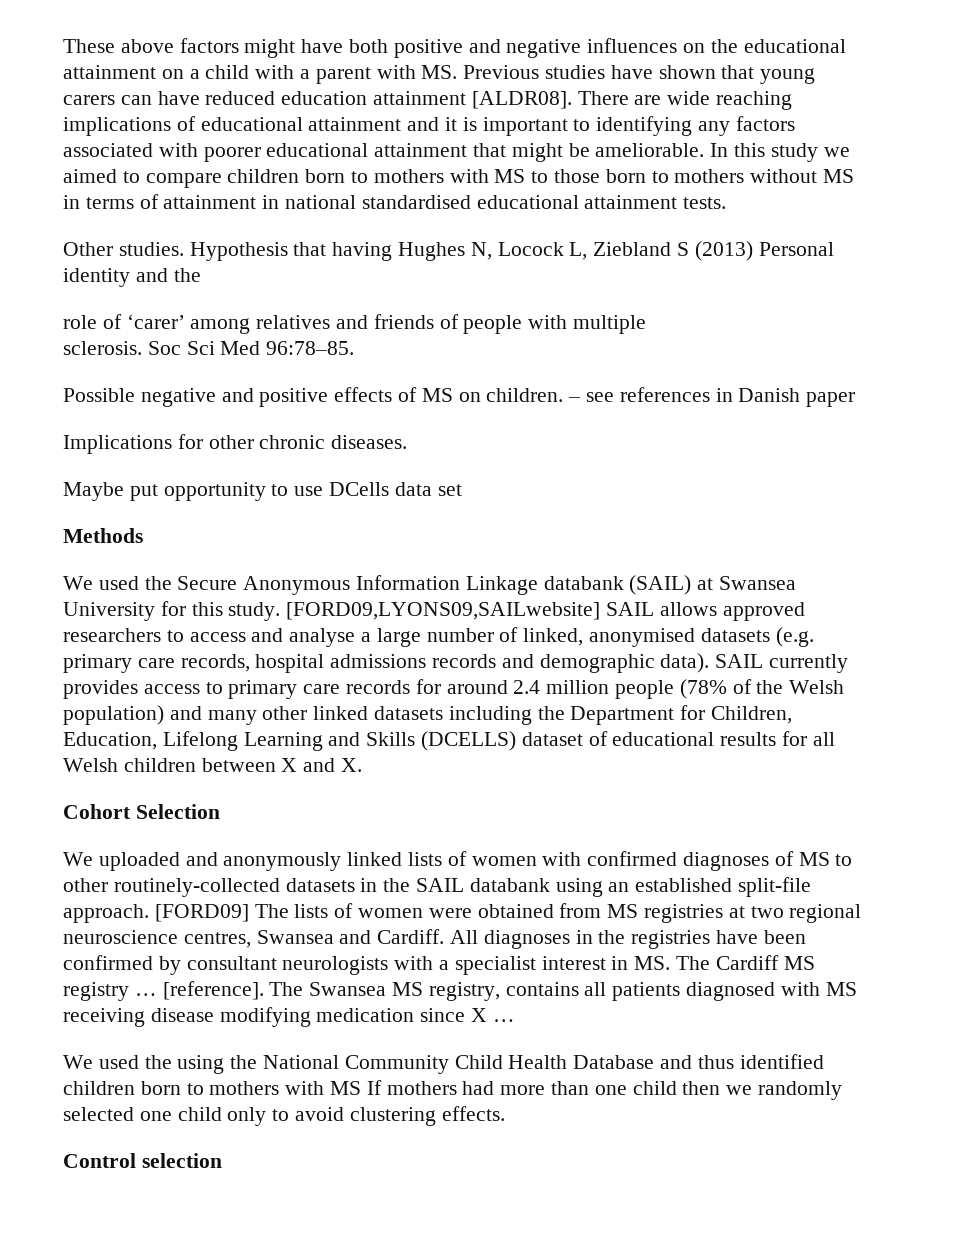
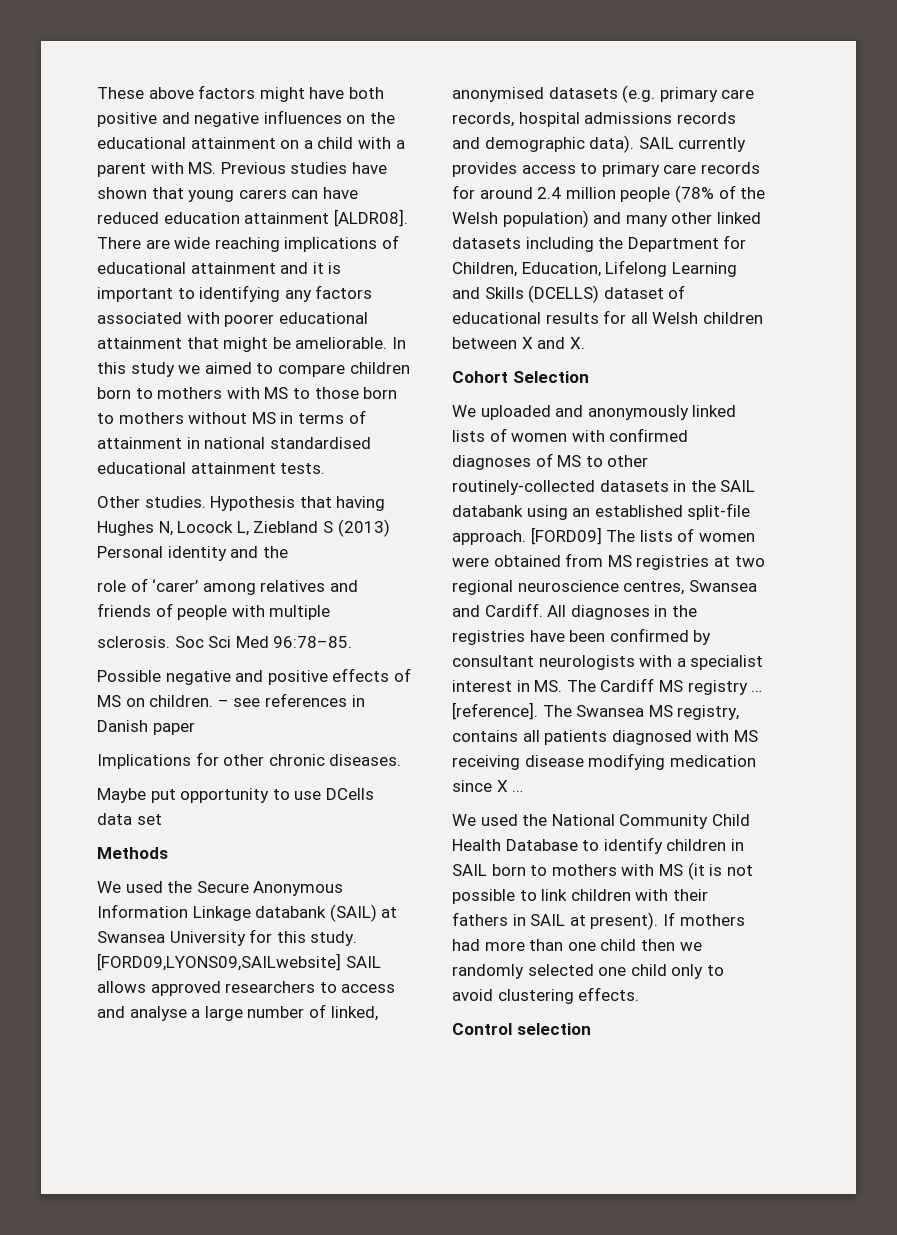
[177,1055,258,1074] using the -> (548, 820) none
[660,1054,824,1069] [63,1081,362,1095] and thus identified children born to mothers with MS -> [582,837,744,854] [452,862,753,880] [452,889,708,904] [452,912,659,930] to identify children in SAIL born to mothers with MS (it is not possible to link children with their fathers in SAIL at present).

